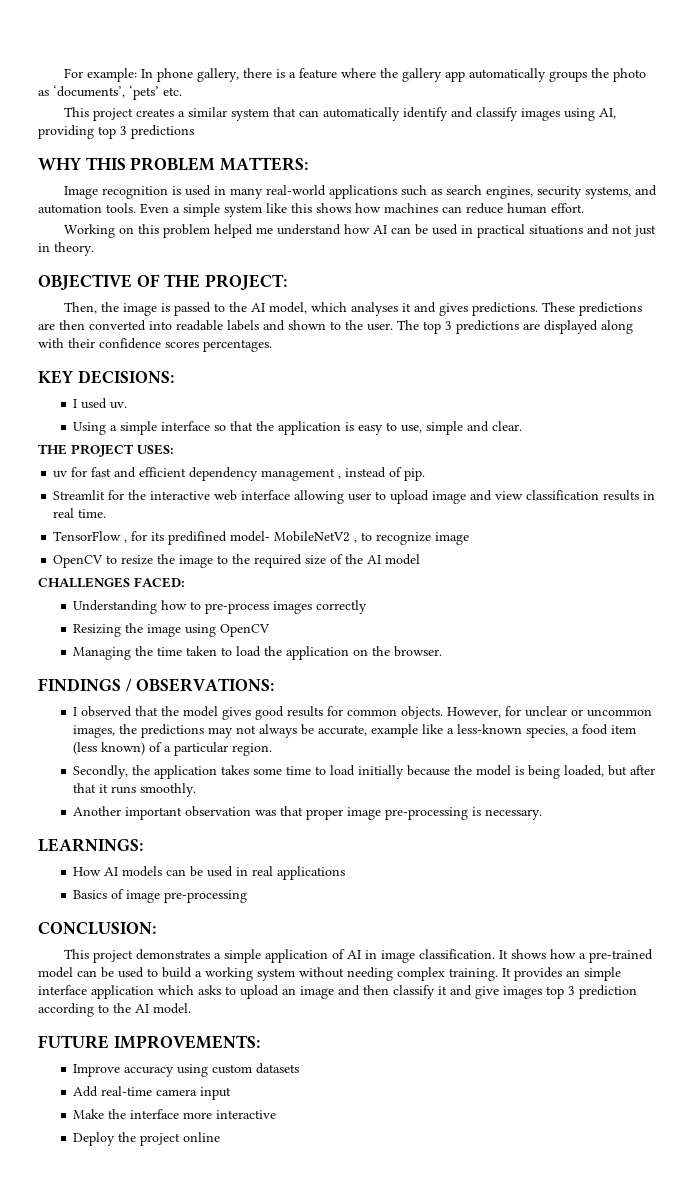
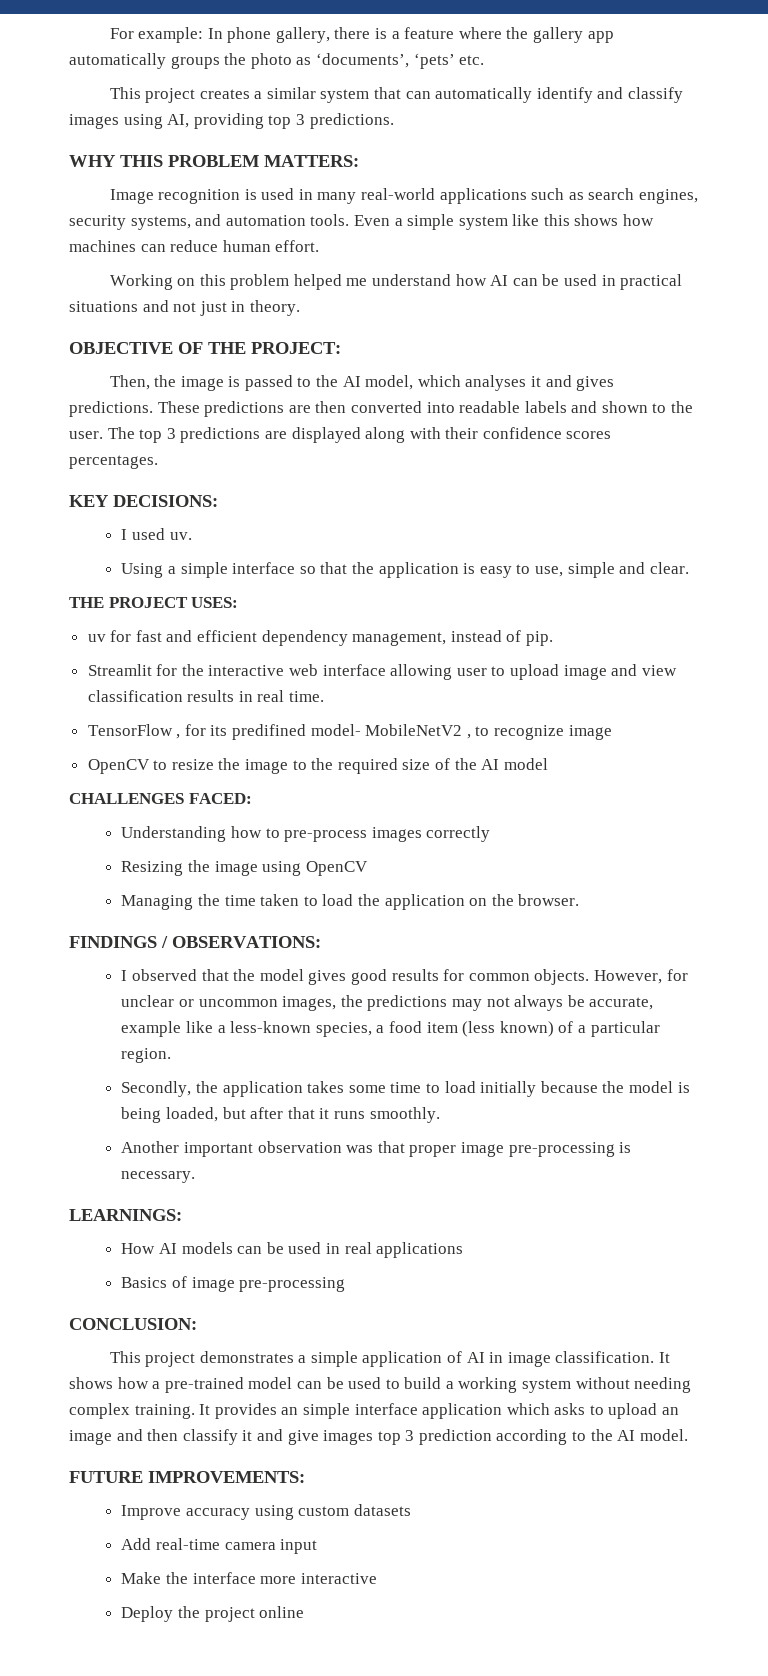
[131,125,194,139] predictions -> [309,113,394,129] predictions.
[261,468,342,481] management , -> [352,632,447,646] management,

